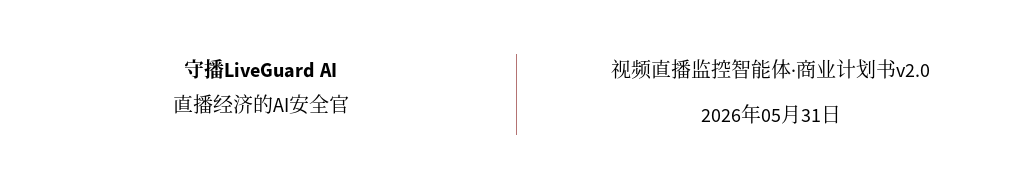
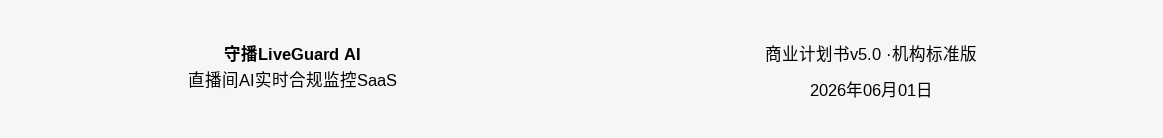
[212,94,349,115] [611,59,930,80] 经济的AI安全官 // 视频直播监控智能体·商业计划书v2.0 -> [221,71,397,89] [765,45,977,63] 间AI实时合规监控SaaS // 商业计划书v5.0 ·机构标准版
[760,105,821,124] 05月31 -> [862,82,916,98] 06月01

